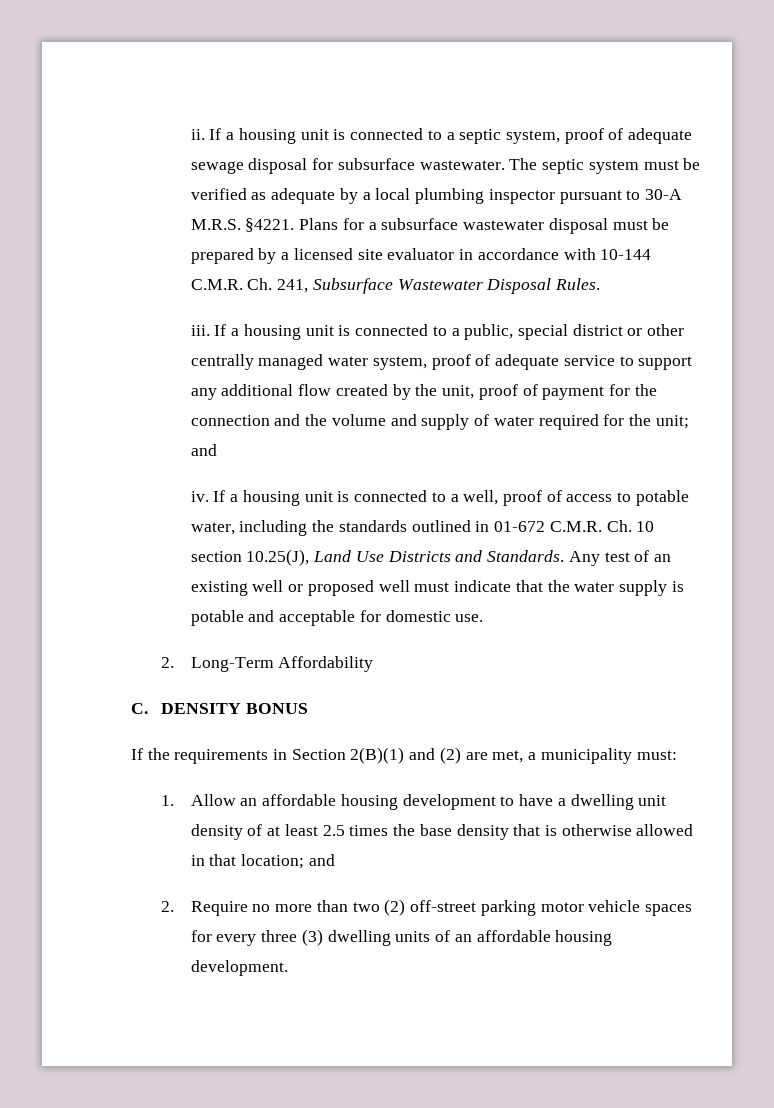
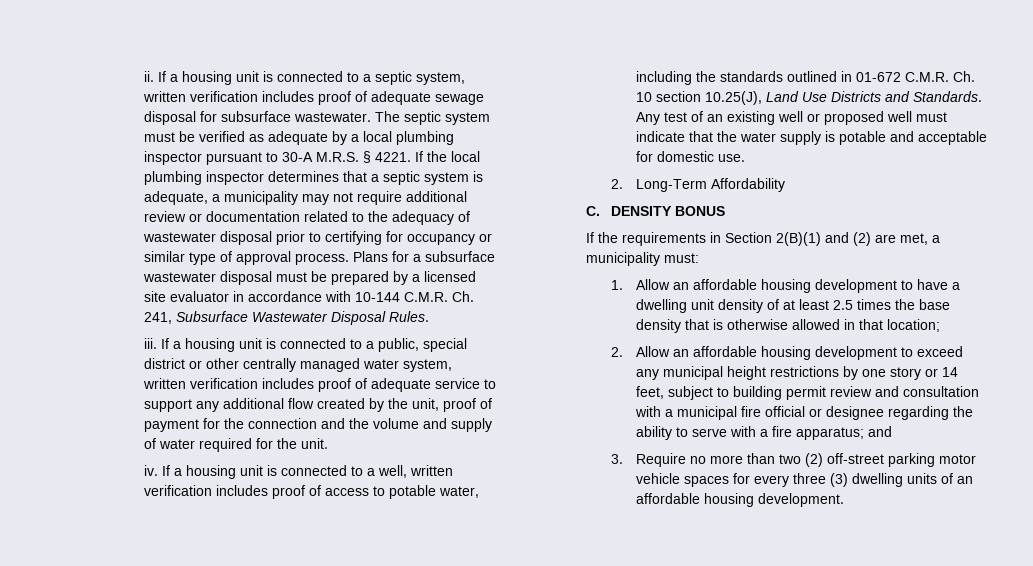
(560, 137) none -> [142,91,314,102] written verification includes
[245,218,295,232] §4221. -> [362,151,480,163] [143,171,483,185] [143,191,467,205] [143,211,470,225] [142,231,492,245] [143,251,349,265] § 4221. If the local plumbing inspector determines that a septic system is adequate, a municipality may not require additional review or documentation related to the adequacy of wastewater disposal prior to certifying for occupancy or similar type of approval process.
(427, 363) none -> [142,378,314,389] written verification includes
[655,415,689,429] [190,444,217,456] unit; and -> [300,438,328,449] unit.
(499, 497) none -> [409,465,453,476] [143,485,268,496] written verification includes
[308,854,335,866] [160,901,174,912] and // 2. -> [611,346,963,360] [635,366,958,380] [635,386,979,400] [634,406,973,420] [635,426,892,440] [611,454,624,464] // 2. Allow an affordable housing development to exceed any municipal height restrictions by one story or 14 feet, subject to building permit review and consultation with a municipal fire official or designee regarding the ability to serve with a fire apparatus; and // 3.

